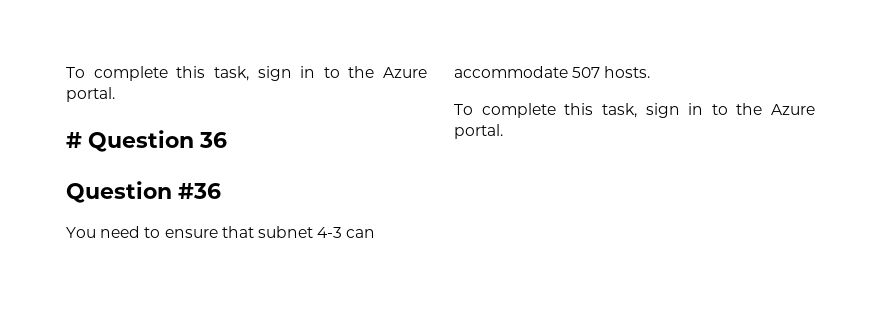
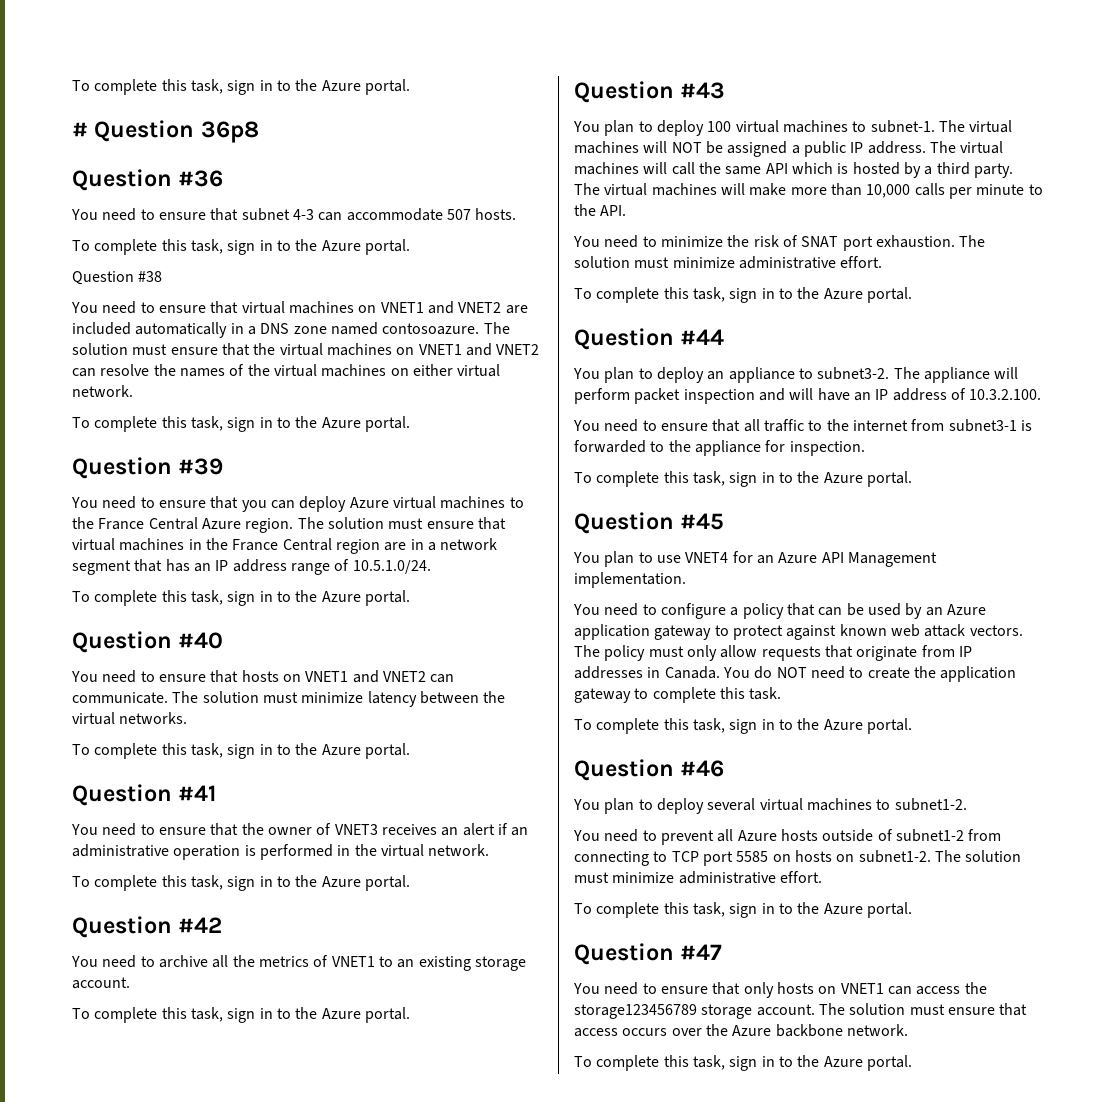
[199,132,227,148] 36 -> [200,121,259,143] 36p8
(503, 131) none -> [72,271,163,285] [71,301,528,314] [72,322,510,338] [72,343,540,356] [72,364,501,377] [72,385,133,397] [72,416,410,432] [72,457,224,479] [71,496,524,512] [72,517,506,533] [72,538,498,554] [72,559,431,575] [72,590,410,606] [72,631,224,653] [71,670,455,683] [72,691,506,707] [72,712,188,725] [72,743,410,759] [72,784,217,806] [71,823,529,836] [72,844,490,860] [72,875,410,891] [72,916,223,938] [71,955,526,971] [72,977,130,989] [72,1007,410,1023] [574,81,726,103] [573,120,1013,136] [574,141,1004,157] [574,162,1013,178] [574,183,1043,199] [574,204,627,216] [573,235,986,251] [574,256,883,269] [574,287,912,303] [574,328,725,350] [573,367,1019,383] [574,388,1042,404] [573,419,1032,432] [574,440,865,456] [574,471,912,487] [574,512,725,534] [573,551,937,567] [574,572,686,588] [573,603,986,619] [574,624,1023,640] [574,645,972,661] [574,666,1017,682] [574,687,782,703] [574,718,912,734] [574,759,725,781] [573,798,967,814] [573,829,1002,845] [574,850,1022,866] [574,871,822,884] [574,902,912,918] [574,943,723,965] [573,982,987,998] [574,1003,1028,1019] [574,1024,908,1037] [574,1055,912,1071] // Question #38 // You need to ensure that virtual machines on VNET1 and VNET2 are included automatically in a DNS zone named contosoazure. The solution must ensure that the virtual machines on VNET1 and VNET2 can resolve the names of the virtual machines on either virtual network. // To complete this task, sign in to the Azure portal. // Question #39 // You need to ensure that you can deploy Azure virtual machines to the France Central Azure region. The solution must ensure that virtual machines in the France Central region are in a network segment that has an IP address range of 10.5.1.0/24. // To complete this task, sign in to the Azure portal. // Question #40 // You need to ensure that hosts on VNET1 and VNET2 can communicate. The solution must minimize latency between the virtual networks. // To complete this task, sign in to the Azure portal. // Question #41 // You need to ensure that the owner of VNET3 receives an alert if an administrative operation is performed in the virtual network. // To complete this task, sign in to the Azure portal. // Question #42 // You need to archive all the metrics of VNET1 to an existing storage account. // To complete this task, sign in to the Azure portal. // Question #43 // You plan to deploy 100 virtual machines to subnet-1. The virtual machines will NOT be assigned a public IP address. The virtual machines will call the same API which is hosted by a third party. The virtual machines will make more than 10,000 calls per minute to the API. // You need to minimize the risk of SNAT port exhaustion. The solution must minimize administrative effort. // To complete this task, sign in to the Azure portal. // Question #44 // You plan to deploy an appliance to subnet3-2. The appliance will perform packet inspection and will have an IP address of 10.3.2.100. // You need to ensure that all traffic to the internet from subnet3-1 is forwarded to the appliance for inspection. // To complete this task, sign in to the Azure portal. // Question #45 // You plan to use VNET4 for an Azure API Management implementation. // You need to configure a policy that can be used by an Azure application gateway to protect against known web attack vectors. The policy must only allow requests that originate from IP addresses in Canada. You do NOT need to create the application gateway to complete this task. // To complete this task, sign in to the Azure portal. // Question #46 // You plan to deploy several virtual machines to subnet1-2. // You need to prevent all Azure hosts outside of subnet1-2 from connecting to TCP port 5585 on hosts on subnet1-2. The solution must minimize administrative effort. // To complete this task, sign in to the Azure portal. // Question #47 // You need to ensure that only hosts on VNET1 can access the storage123456789 storage account. The solution must ensure that access occurs over the Azure backbone network. // To complete this task, sign in to the Azure portal.

